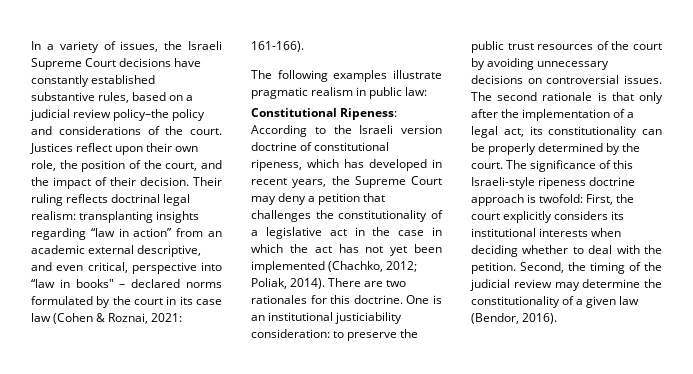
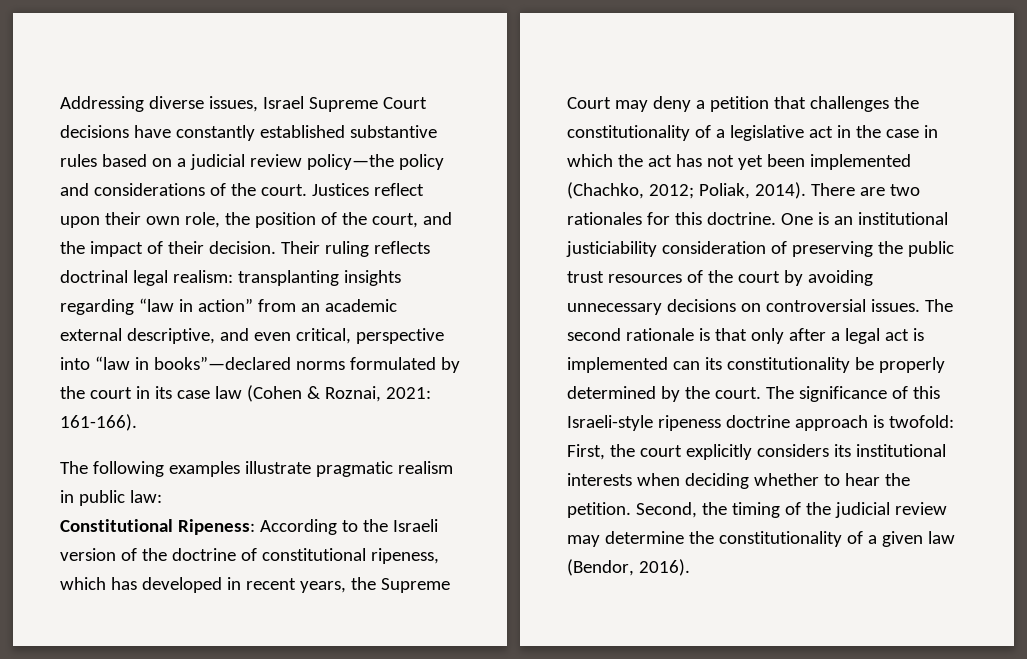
[31,41,222,53] In a variety of issues, the Israeli -> [60,96,304,112] Addressing diverse issues, Israel
[98,92,130,103] rules, -> [60,154,97,167] rules
[113,109,170,121] policy–the -> [306,154,394,170] policy—the
[75,279,181,288] books" – declared -> [153,356,291,370] books”—declared
(442, 129) none -> [120,548,167,561] of the
[251,329,398,341] consideration: to preserve -> [661,241,873,257] consideration of preserving
[501,109,635,121] [471,126,524,138] the implementation of a legal act, -> [830,328,924,344] [567,357,700,373] a legal act is implemented can
[642,129,662,135] can -> (850, 365) none
[588,245,640,254] deal with -> [844,473,880,486] hear

